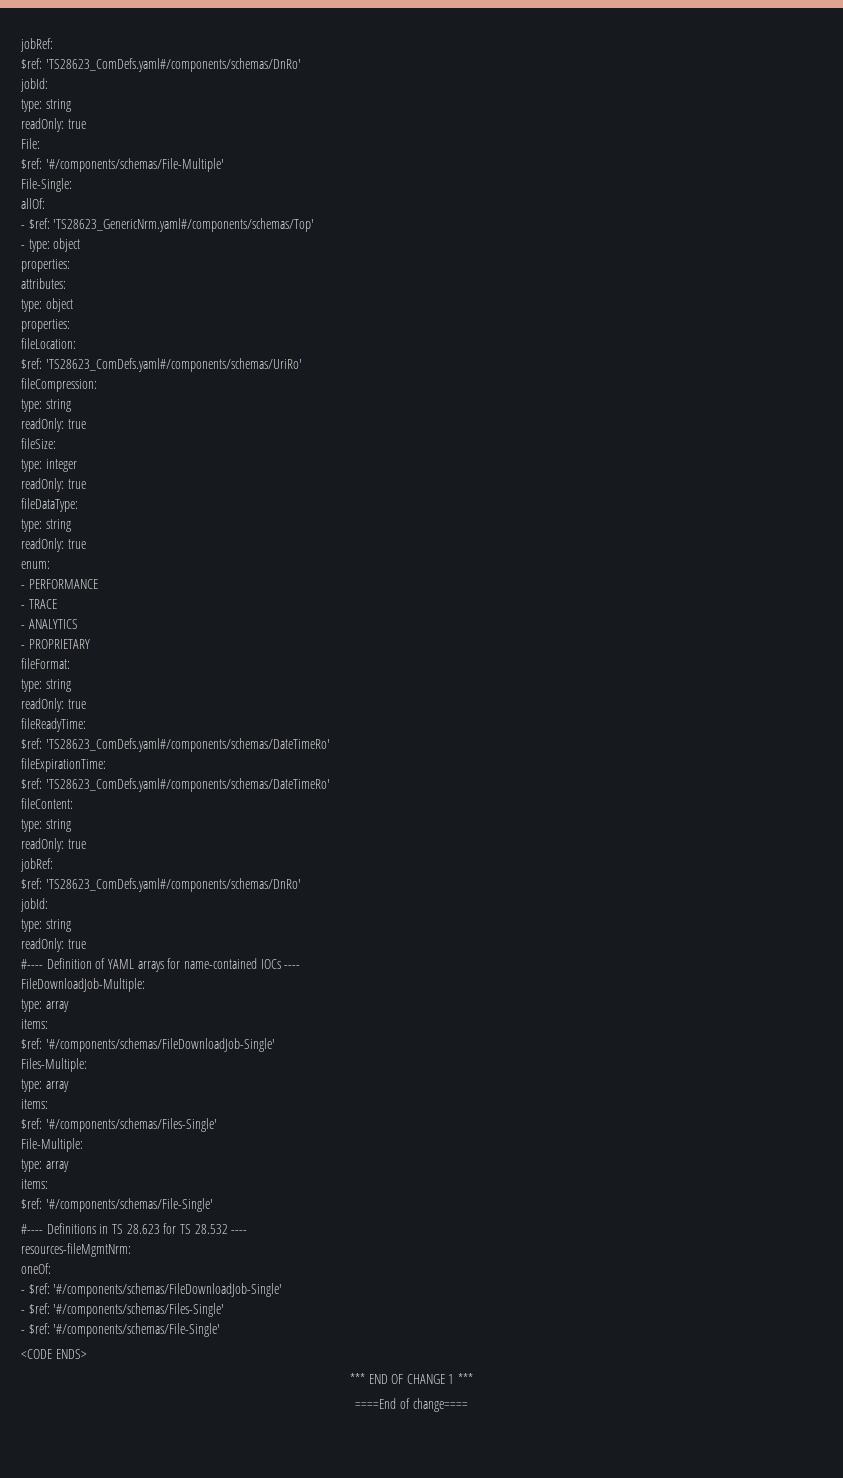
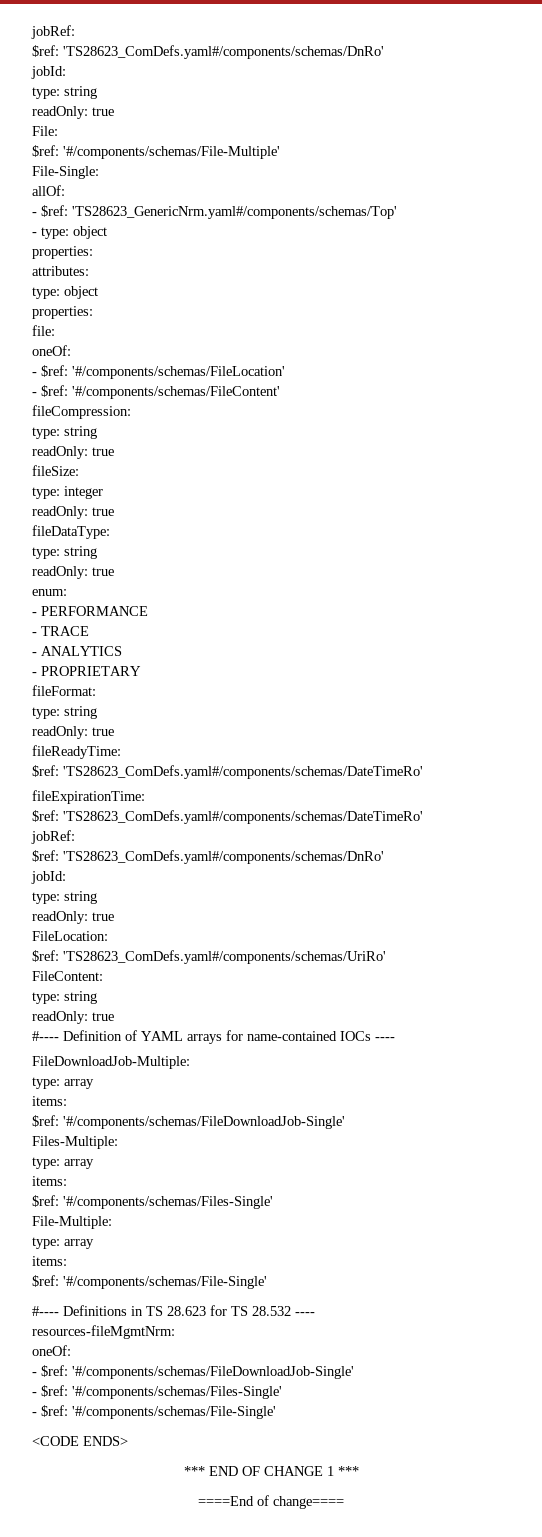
[21,338,76,349] [21,358,302,372] fileLocation: // $ref: 'TS28623_ComDefs.yaml#/components/schemas/UriRo' -> [32,325,55,336] [32,345,71,356] [32,365,285,379] [32,385,280,399] file: // oneOf: // - $ref: '#/components/schemas/FileLocation' // - $ref: '#/components/schemas/FileContent'
[21,798,73,809] [21,819,71,832] [21,838,86,852] [20,858,53,872] [21,878,301,892] [20,898,48,912] fileContent: // type: string // readOnly: true // jobRef: // $ref: 'TS28623_ComDefs.yaml#/components/schemas/DnRo' // jobId: -> [31,830,75,844] [32,850,384,864] [31,871,66,884] [32,891,97,904] [32,911,114,924] [32,931,108,941] [32,950,386,964] [32,971,103,981] jobRef: // $ref: 'TS28623_ComDefs.yaml#/components/schemas/DnRo' // jobId: // type: string // readOnly: true // FileLocation: // $ref: 'TS28623_ComDefs.yaml#/components/schemas/UriRo' // FileContent:

